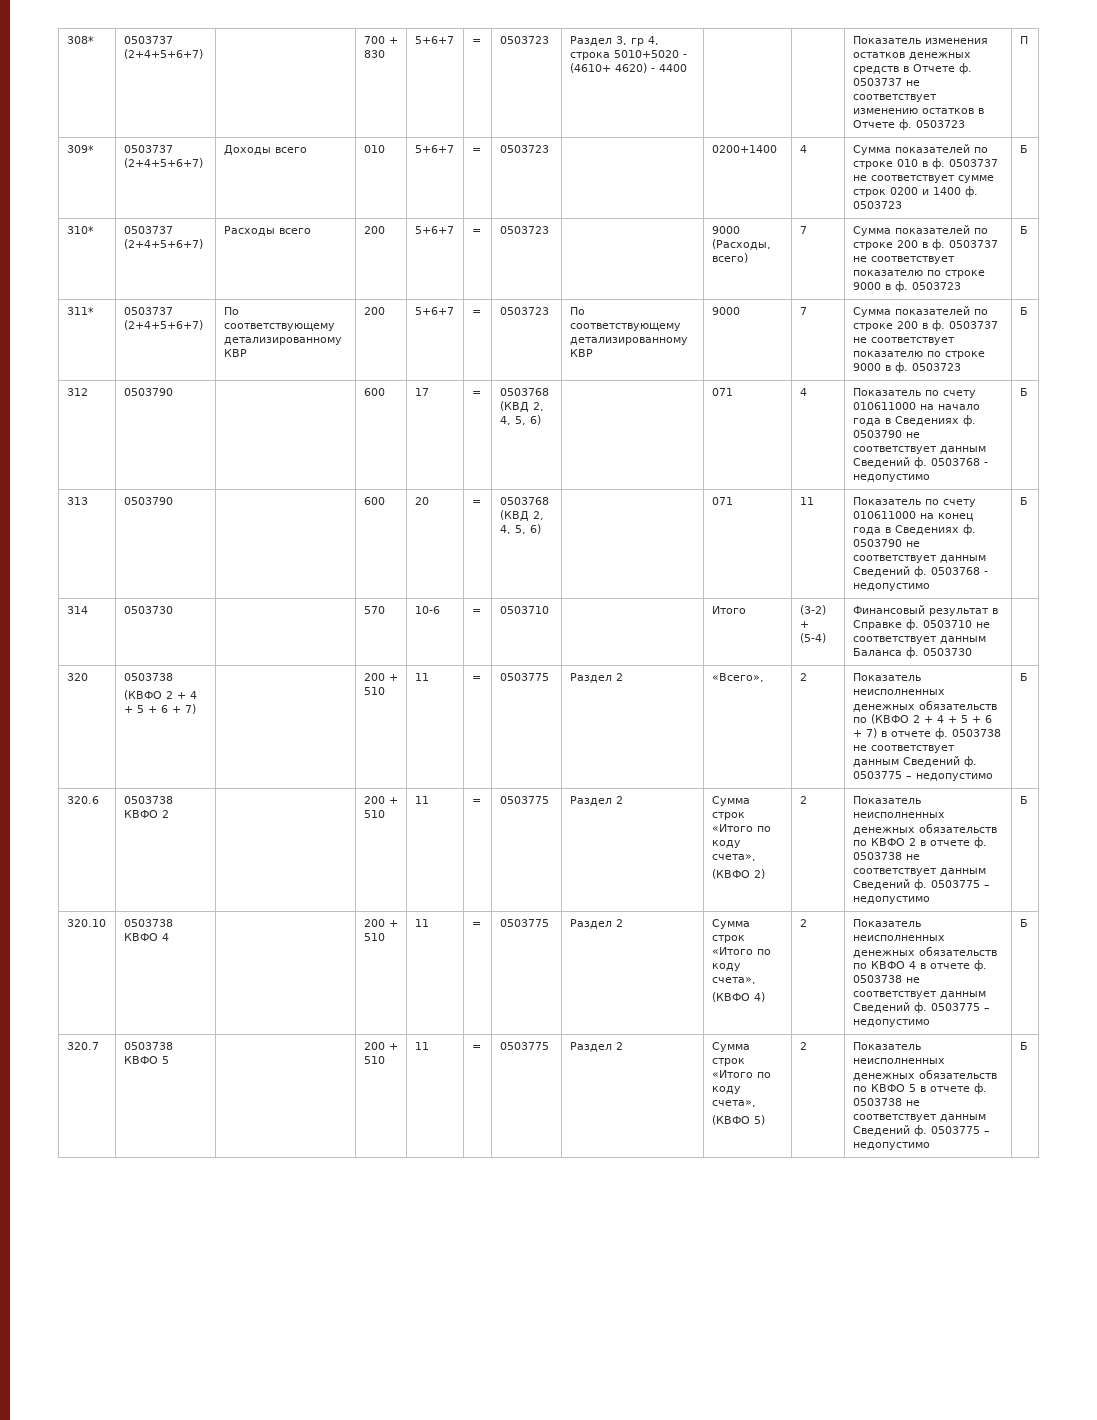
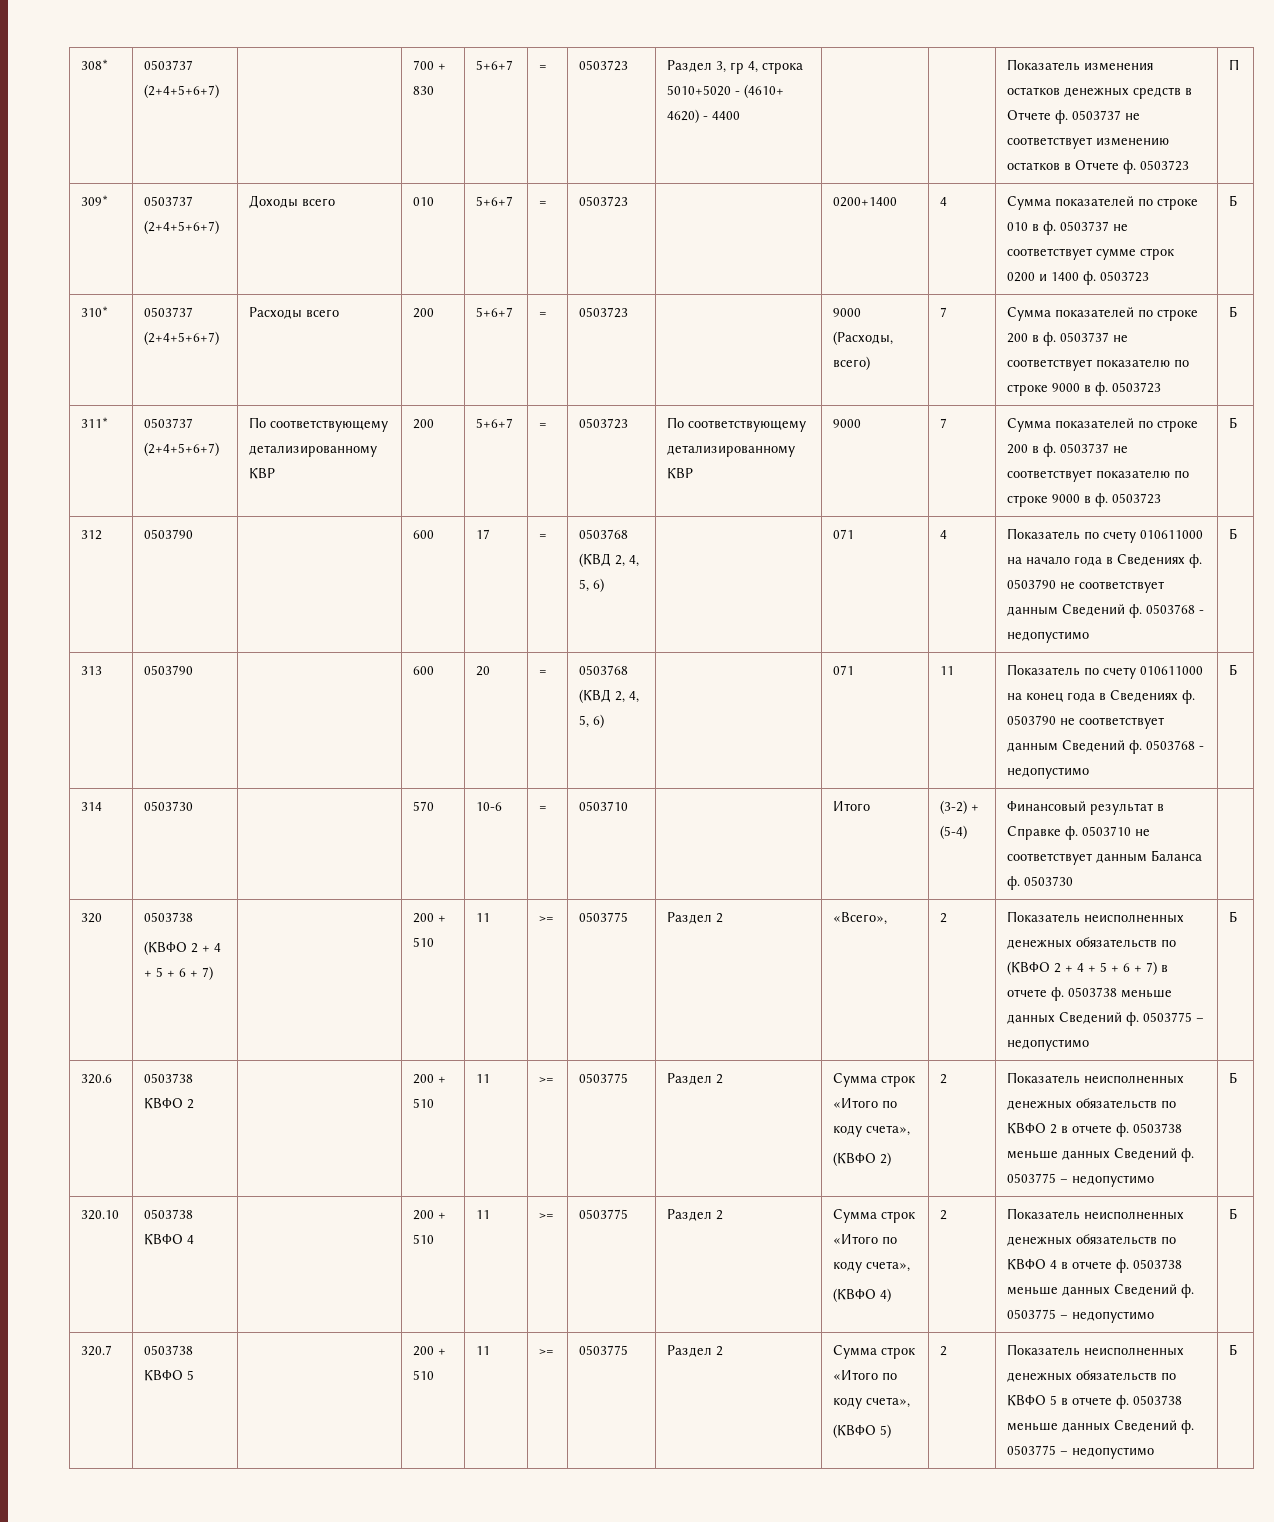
[471,676,481,681] = -> [539,916,555,922] >=
[852,745,955,753] [852,759,899,767] не соответствует данным -> [1121,990,1173,998] [1007,1014,1056,1024] меньше данных
[471,799,481,804] = -> [539,1077,555,1083] >=
[905,854,920,860] [852,868,986,876] не соответствует данным -> [1007,1150,1111,1160] меньше данных
[471,922,481,927] = -> [539,1213,555,1219] >=
[905,977,920,983] [852,991,986,999] не соответствует данным -> [1007,1286,1111,1296] меньше данных
[471,1045,481,1050] = -> [539,1349,555,1355] >=
[905,1100,920,1106] [852,1114,986,1122] не соответствует данным -> [1007,1422,1111,1432] меньше данных

